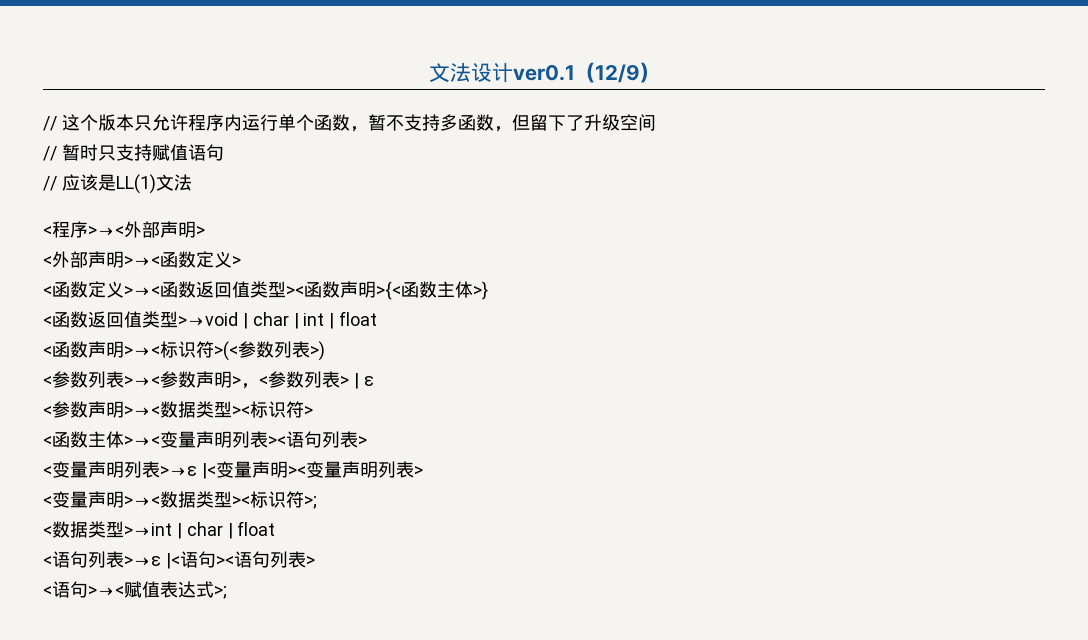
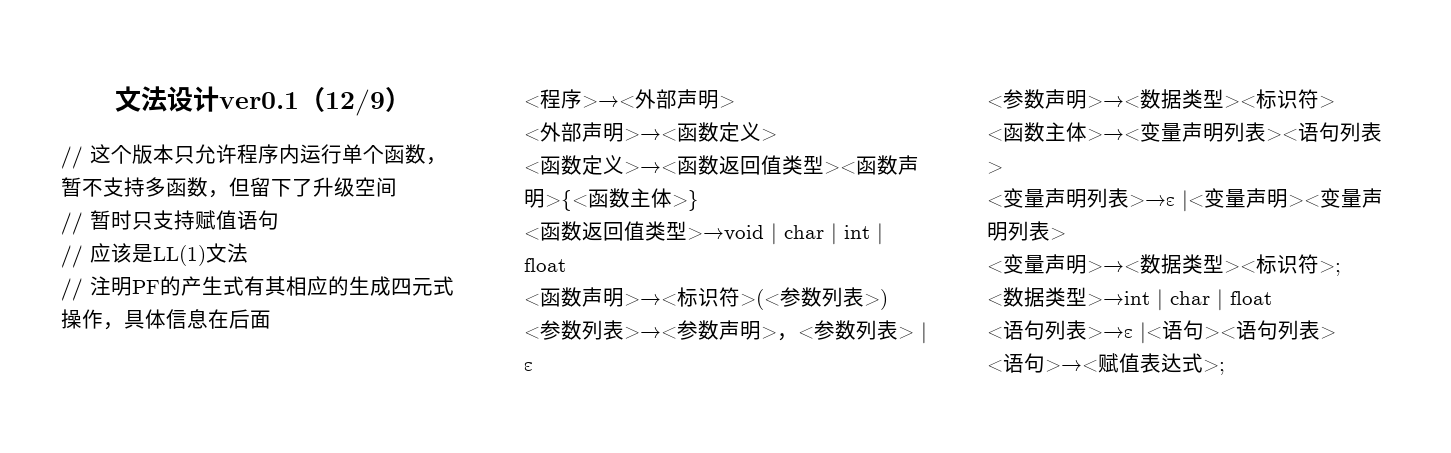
(192, 182) none -> [61,276,454,301] [61,309,271,330] // // 注明PF的产生式有其相应的生成四元式操作，具体信息在后面

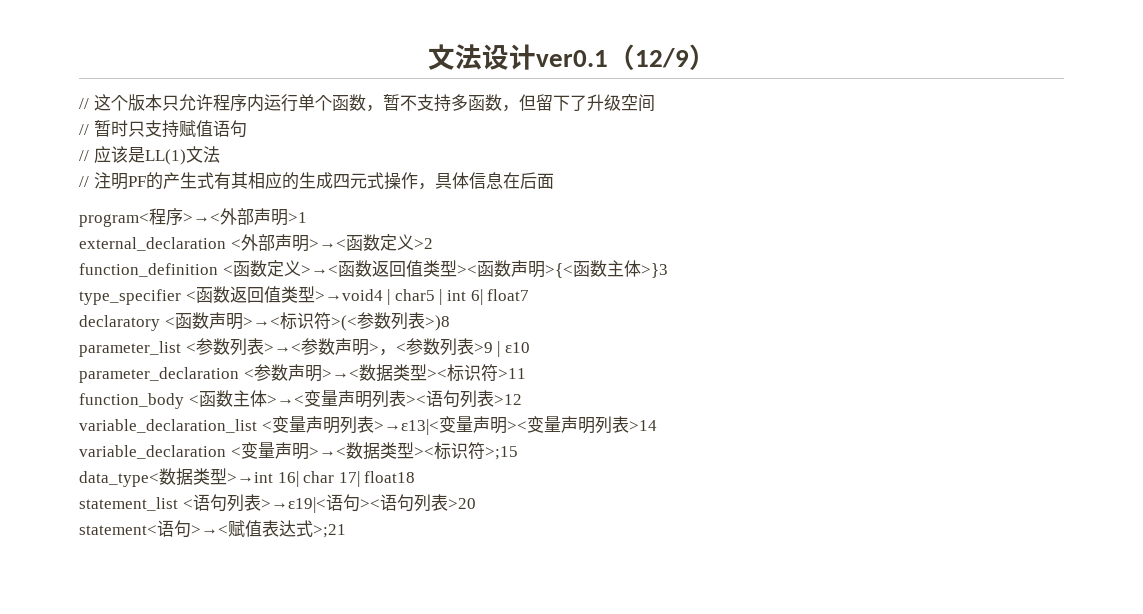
[524,95,540,108] < -> [79,213,149,227] program<
[719,95,735,108] > // -> [288,212,307,223] [79,237,226,251] >1 // external_declaration
[761,128,777,141] > // -> [413,238,433,249] [79,263,218,277] >2 // function_definition
[672,190,699,211] >} // -> [640,263,668,278] [79,289,181,305] >}3 // type_specifier
[687,223,883,245] [524,258,566,272] >→void | char | int | float // -> [314,289,530,305] [79,315,160,331] >→void4 | char5 | int 6| float7 // declaratory
[864,289,888,310] >) // -> [424,315,450,331] [79,341,181,357] >)8 // parameter_list
[898,322,927,344] [524,362,533,371] > | ε // -> [473,341,530,357] [79,367,239,383] >9 | ε10 // parameter_declaration
[1319,95,1335,108] > // -> [497,368,526,379] [79,393,184,409] >11 // function_body
[987,161,1003,174] > // -> [493,394,522,405] [79,419,257,433] >12 // variable_declaration_list
[1129,190,1204,212] >→ε |< -> [373,419,439,435] >→ε13|<
[1050,227,1066,240] > // -> [628,420,657,431] [79,445,226,459] >14 // variable_declaration
[1319,260,1341,276] [987,293,1003,306] >; // < -> [484,446,518,460] [79,471,159,487] >;15 // data_type<
[1157,289,1272,311] | char | float // -> [277,471,416,487] [79,497,178,511] 16| char 17| float18 // statement_list
[1087,322,1162,344] >→ε |< -> [260,497,326,513] >→ε19|<
[1320,326,1336,339] [987,359,1003,372] > // < -> [447,498,476,509] [79,525,157,535] >20 // statement<
[1203,359,1225,375] >; -> [313,524,346,538] >;21

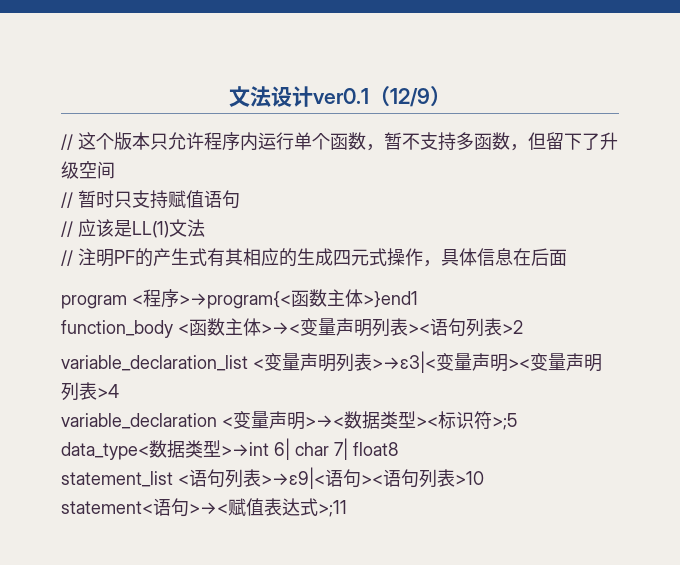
[79,208,307,227] [79,234,433,252] [79,260,668,278] [79,286,530,305] [79,312,450,331] [79,338,530,357] [79,364,526,383] program<程序>→<外部声明>1 // external_declaration <外部声明>→<函数定义>2 // function_definition <函数定义>→<函数返回值类型><函数声明>{<函数主体>}3 // type_specifier <函数返回值类型>→void4 | char5 | int 6| float7 // declaratory <函数声明>→<标识符>(<参数列表>)8 // parameter_list <参数列表>→<参数声明>，<参数列表>9 | ε10 // parameter_declaration <参数声明>→<数据类型><标识符>11 -> [61,289,418,309] program <程序>→program{<函数主体>}end1
[493,394,522,405] >12 -> [502,320,523,334] >2
[373,419,439,435] >→ε13|< -> [372,351,436,373] >→ε3|<
[628,420,657,431] >14 -> [97,384,119,398] >4
[484,446,518,460] >;15 -> [492,413,517,430] >;5
[277,471,416,487] 16| char 17| float18 -> [274,438,398,460] 6| char 7| float8
[260,497,326,513] >→ε19|< -> [261,467,325,489] >→ε9|<
[447,498,476,509] >20 -> [455,471,484,485] >10
[313,524,346,538] >;21 -> [318,500,347,517] >;11

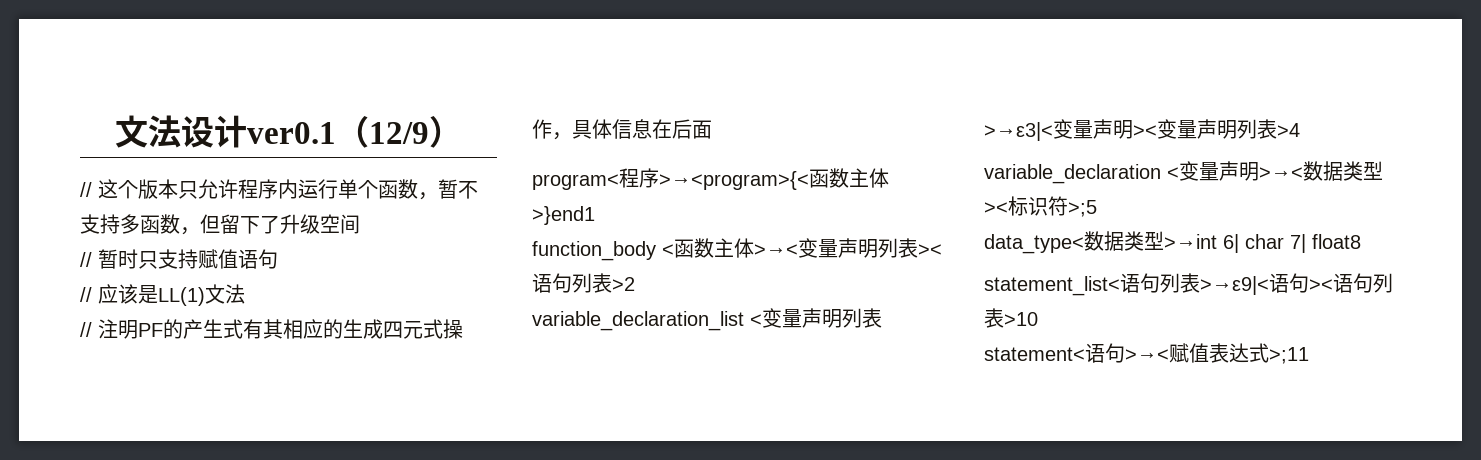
[61,289,291,309] program <程序>→program{< -> [532,168,809,190] program<程序>→<program>{<
[61,471,189,487] statement_list < -> [984,276,1120,296] statement_list<

